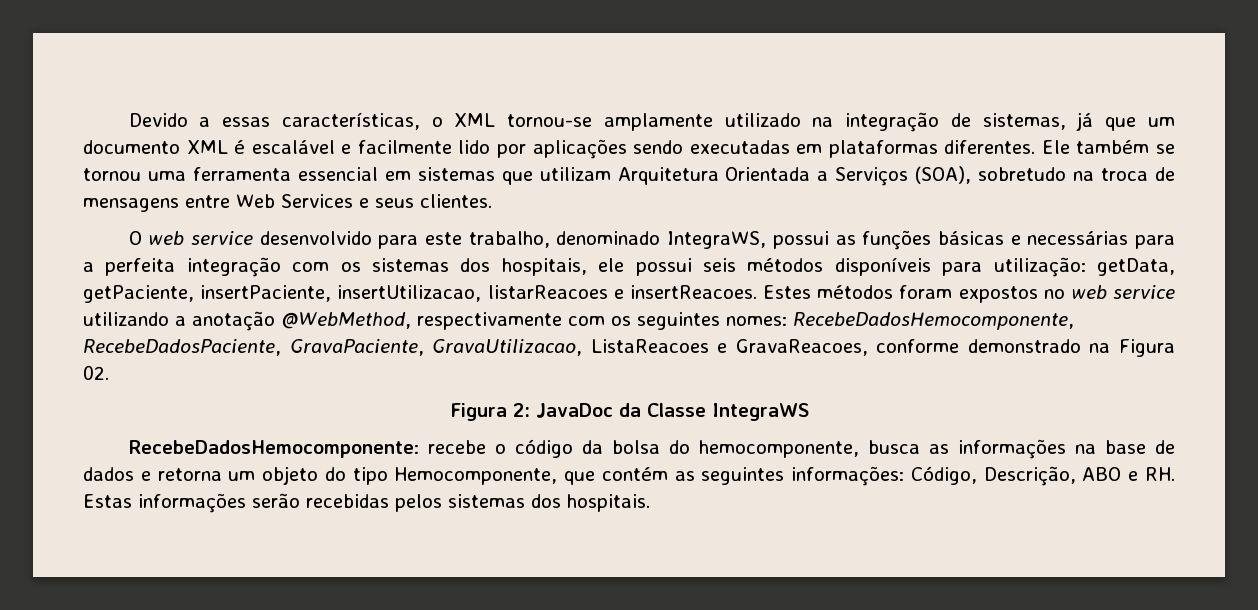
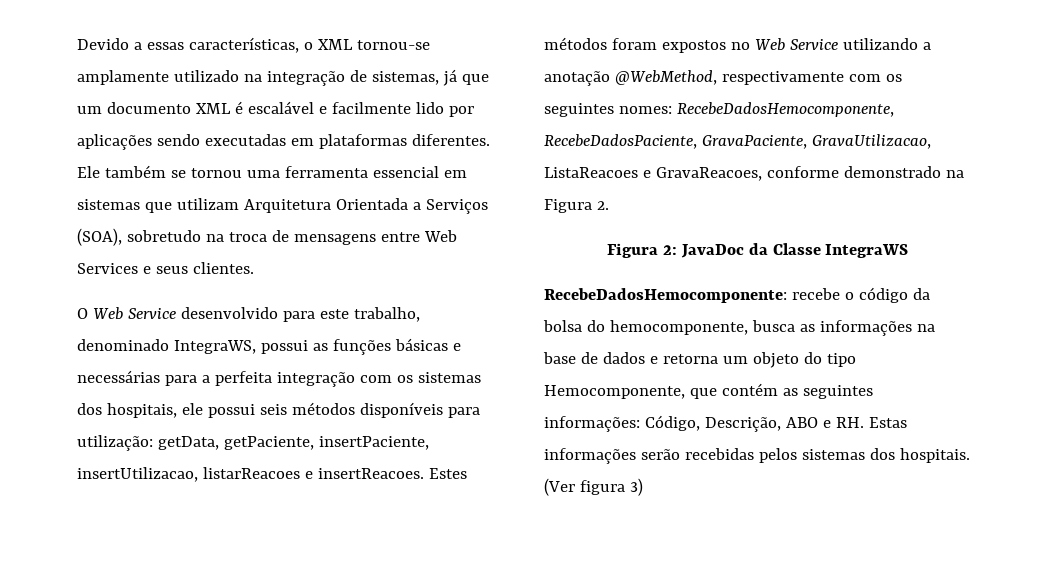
[148,231,253,245] web service -> [92,307,176,320] Web Service
[1070,285,1175,299] web service -> [754,38,838,51] Web Service
[83,365,109,380] 02. -> [596,201,609,210] 2.
(650, 503) none -> [544,478,643,496] (Ver figura 3)

